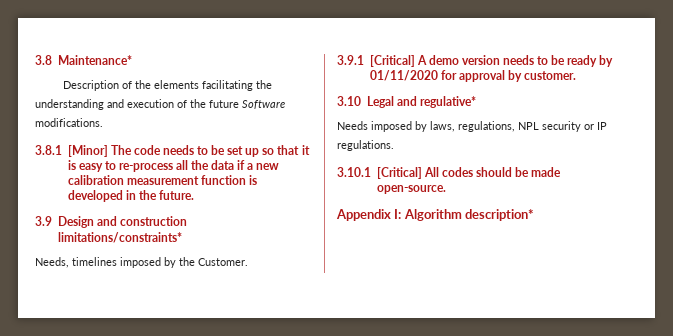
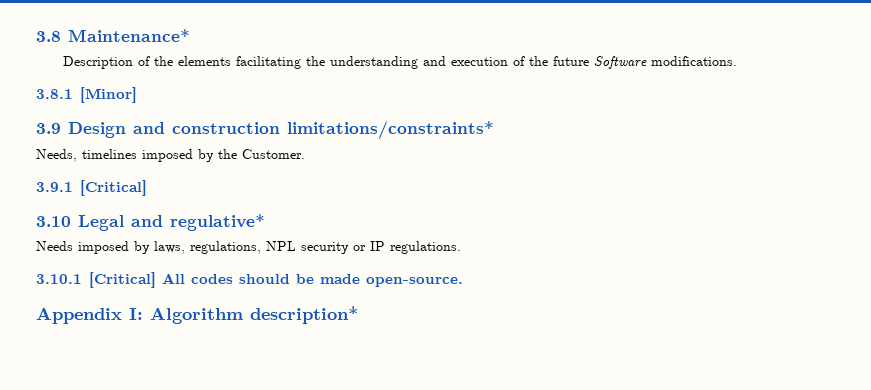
[110,145,310,157] [67,160,280,172] [67,175,257,185] [67,190,194,202] The code needs to be set up so that it is easy to re-process all the data if a new calibration measurement function is developed in the future. -> (137, 95) none
[416,55,614,67] [369,70,576,82] A demo version needs to be ready by 01/11/2020 for approval by customer. -> (147, 188) none

